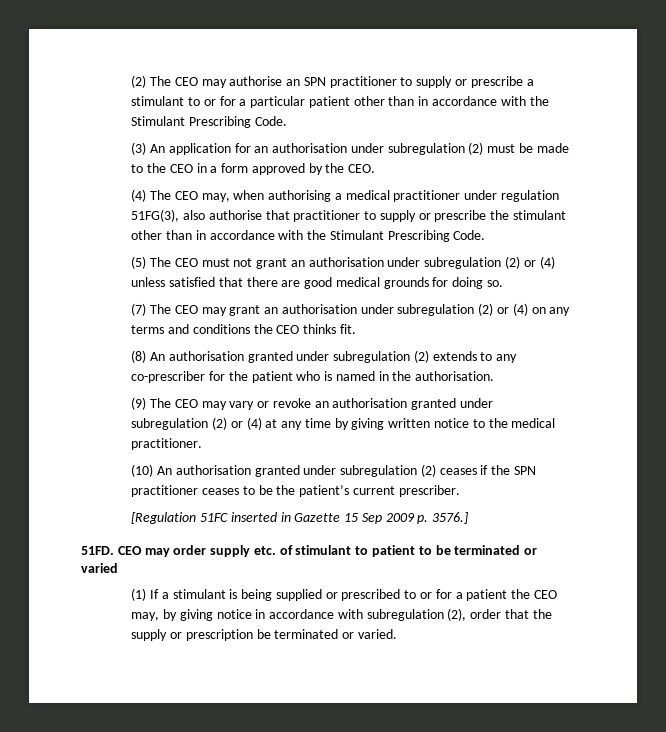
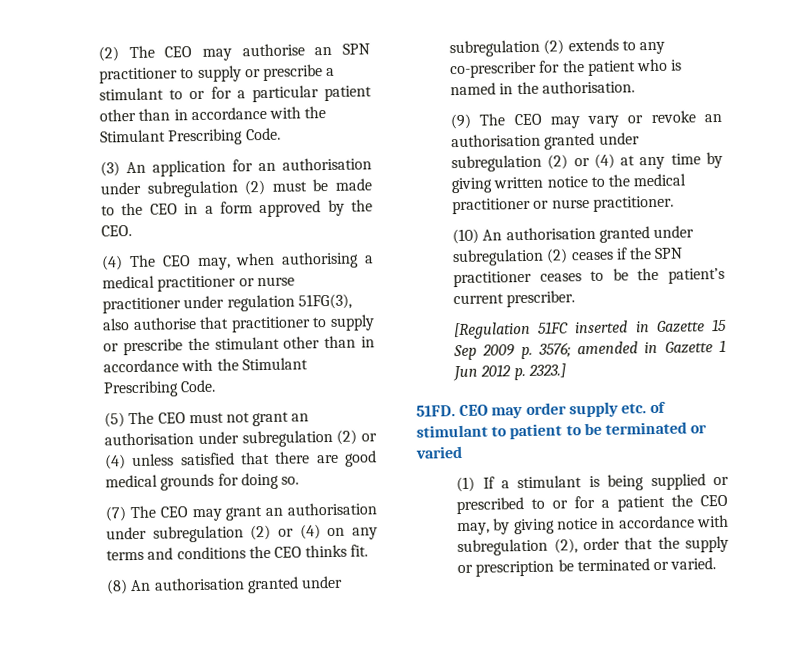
(461, 196) none -> [238,276,295,287] [102,297,182,314] or nurse practitioner
(556, 423) none -> [452,197,590,215] practitioner or nurse
[432,512,469,524] 3576.] -> [537,339,726,358] [452,363,566,382] 3576; amended in Gazette 1 Jun 2012 p. 2323.]

